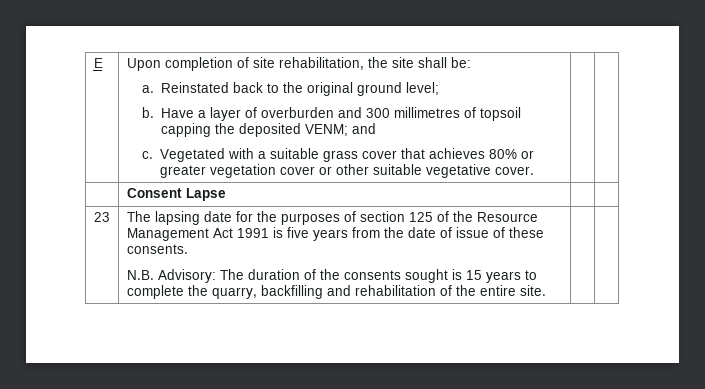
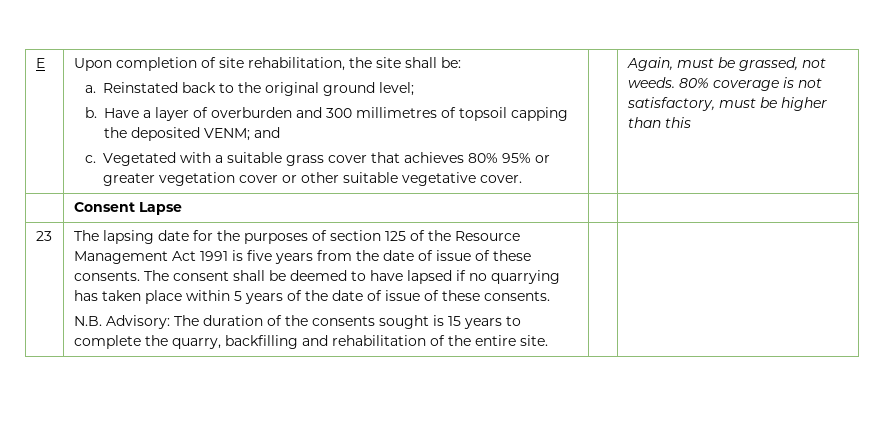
(517, 154) none -> [502,153,532,163] 95%
(534, 170) none -> [626,57,826,71] [627,77,822,91] [626,97,827,111] [627,117,691,128] Again, must be grassed, not weeds. 80% coverage is not satisfactory, must be higher than this
(188, 249) none -> [143,270,560,284] [73,290,550,304] The consent shall be deemed to have lapsed if no quarrying has taken place within 5 years of the date of issue of these consents.

